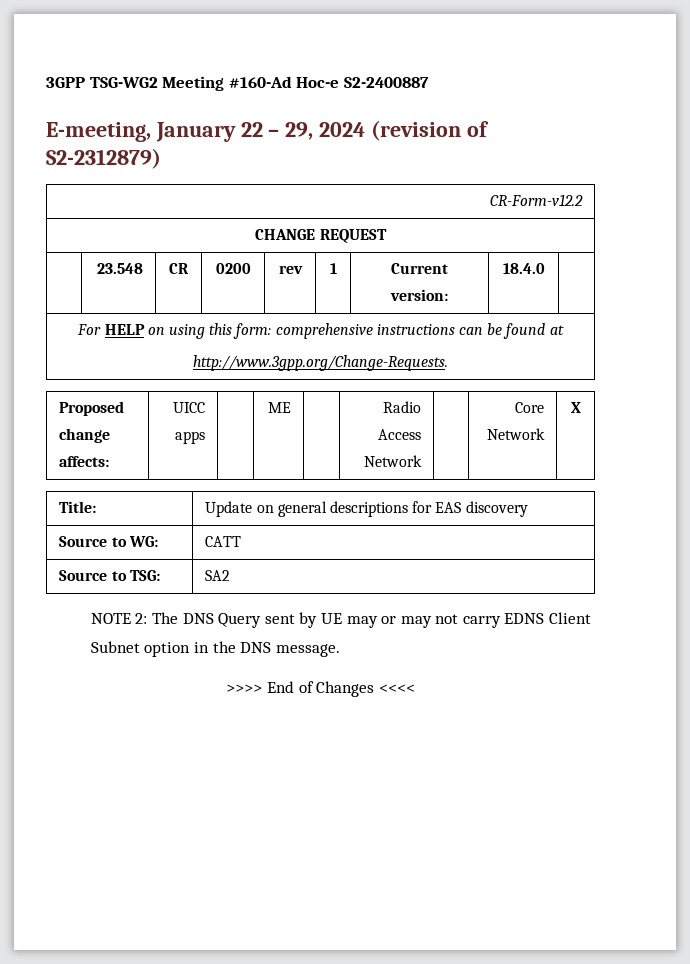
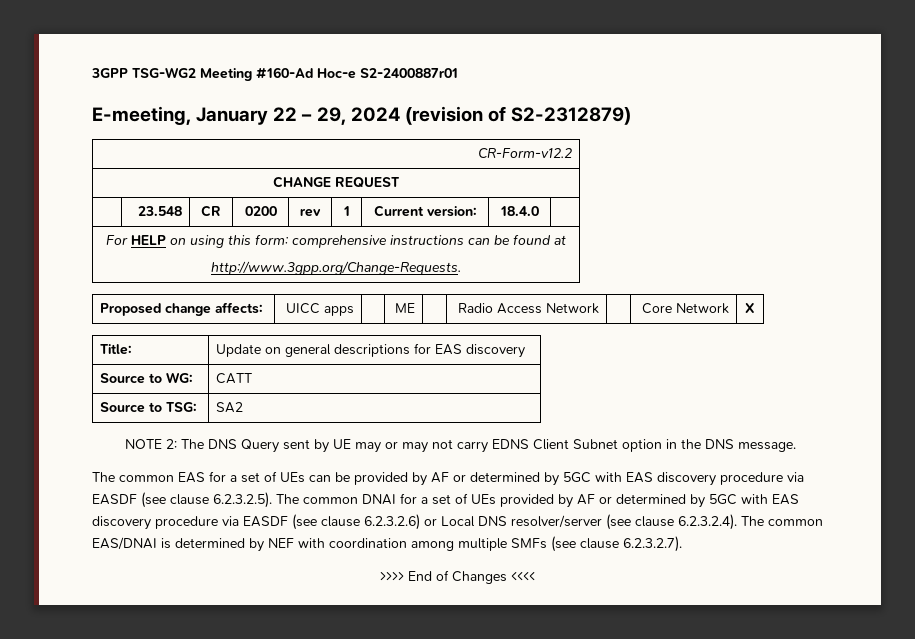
[343,77,429,88] S2-2400887 -> [360,68,458,78] S2-2400887r01
(340, 650) none -> [92,471,804,486] [92,492,799,508] [92,514,823,530] [92,536,682,552] // The common EAS for a set of UEs can be provided by AF or determined by 5GC with EAS discovery procedure via EASDF (see clause 6.2.3.2.5). The common DNAI for a set of UEs provided by AF or determined by 5GC with EAS discovery procedure via EASDF (see clause 6.2.3.2.6) or Local DNS resolver/server (see clause 6.2.3.2.4). The common EAS/DNAI is determined by NEF with coordination among multiple SMFs (see clause 6.2.3.2.7).

